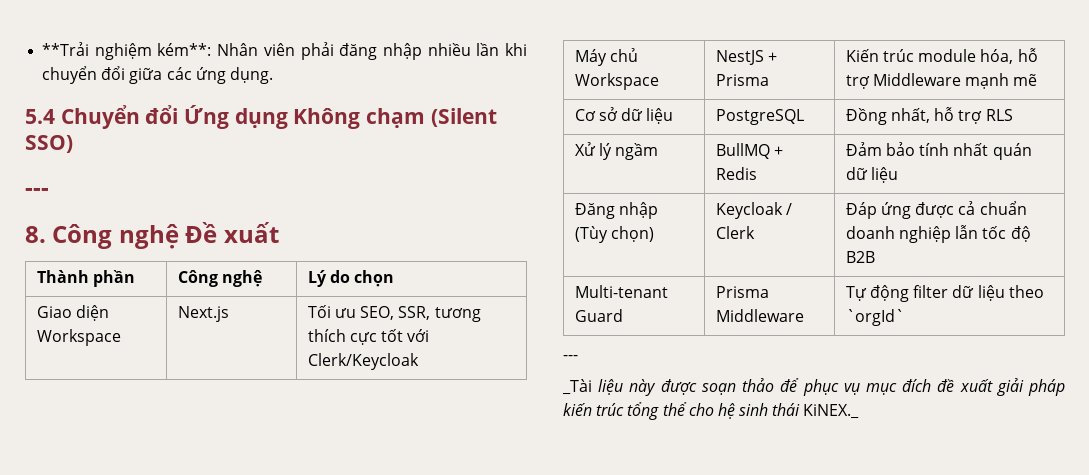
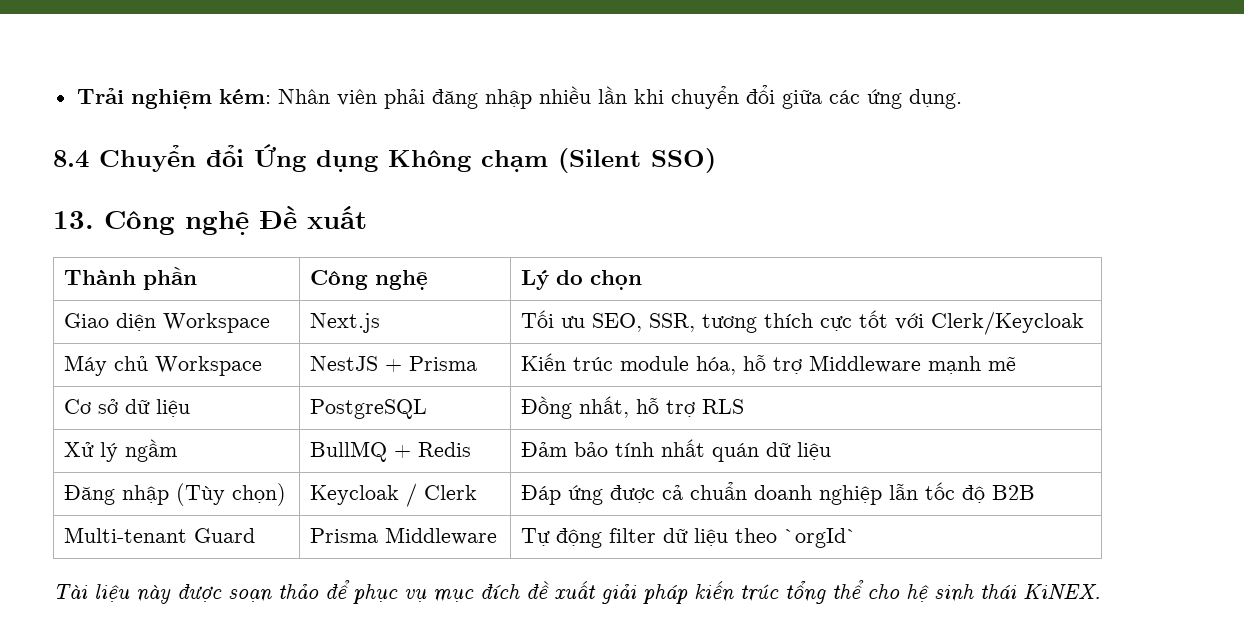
[42,42,212,60] **Trải nghiệm kém**: -> [76,88,271,109] Trải nghiệm kém:
[25,109,55,124] 5.4 -> [53,150,89,168] 8.4
[25,188,49,196] [25,226,46,243] --- // 8. -> [53,211,94,229] 13.
[563,355,578,360] [562,379,592,395] --- // _Tài -> [53,584,88,600] Tài
[803,404,860,419] KiNEX._ -> [1023,584,1101,600] KiNEX.

